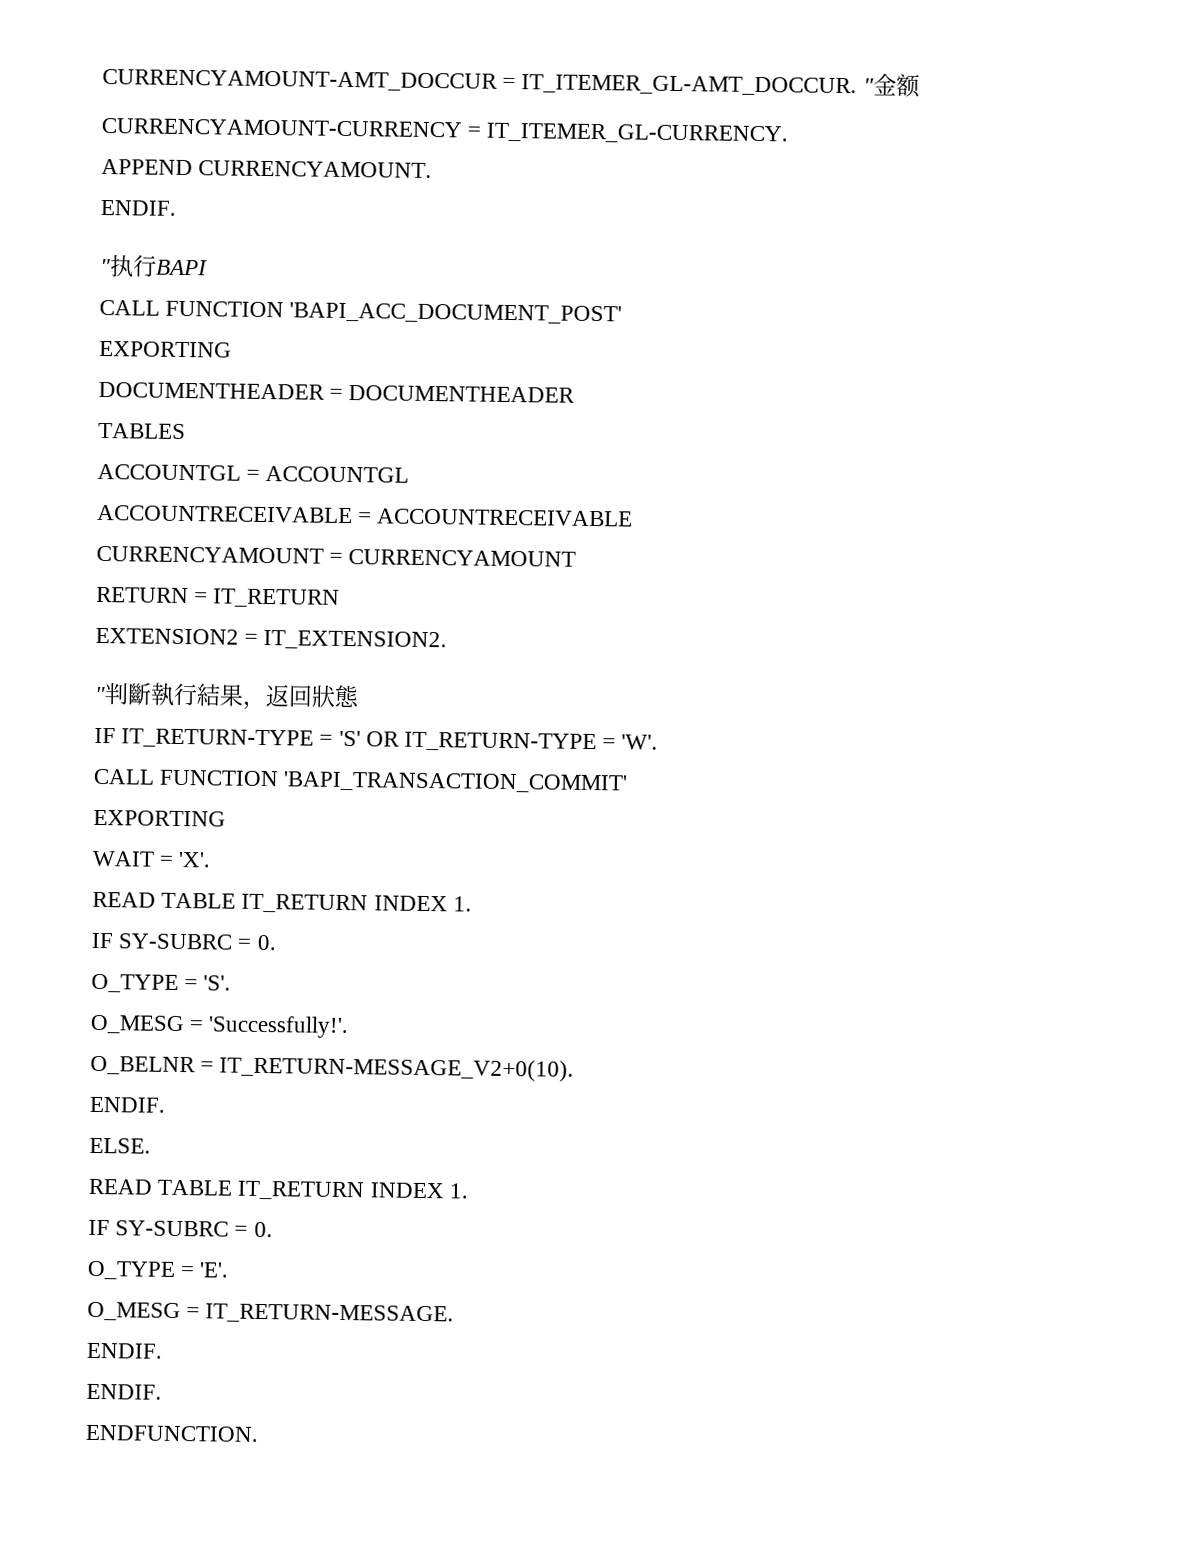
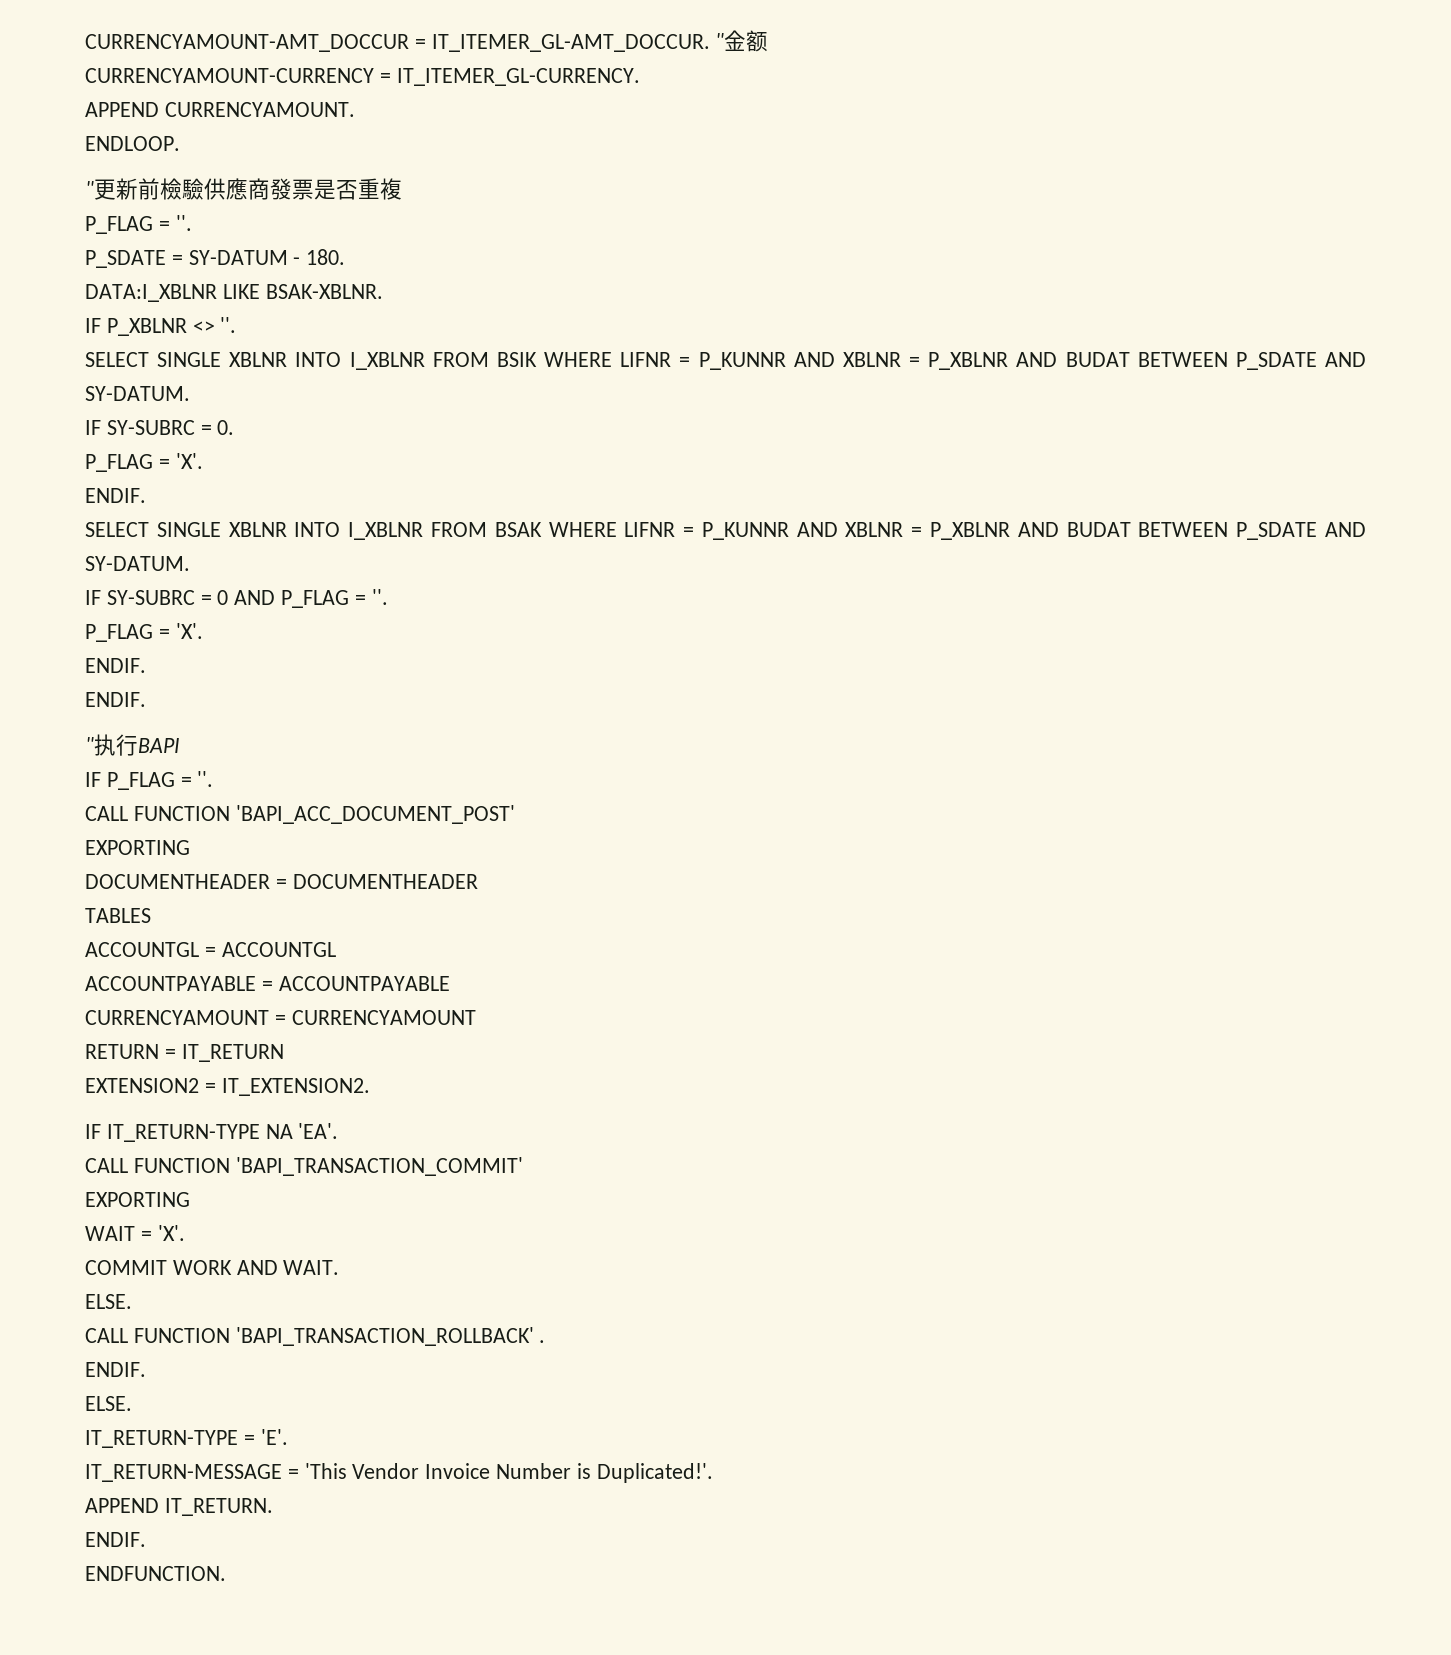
(433, 169) none -> [85,136,180,151] [85,178,402,200] [85,215,192,234] [85,249,346,268] [85,284,383,302] [85,317,237,336] [85,352,1366,370] [85,386,190,401] [85,420,235,435] [85,453,203,472] [85,488,146,503] [85,522,1367,540] [85,556,190,571] [85,589,388,608] [85,623,203,642] [85,658,146,673] // ENDLOOP. // "更新前檢驗供應商發票是否重複 // P_FLAG = ''. // P_SDATE = SY-DATUM - 180. // DATA:I_XBLNR LIKE BSAK-XBLNR. // IF P_XBLNR <> ''. // SELECT SINGLE XBLNR INTO I_XBLNR FROM BSIK WHERE LIFNR = P_KUNNR AND XBLNR = P_XBLNR AND BUDAT BETWEEN P_SDATE AND SY-DATUM. // IF SY-SUBRC = 0. // P_FLAG = 'X'. // ENDIF. // SELECT SINGLE XBLNR INTO I_XBLNR FROM BSAK WHERE LIFNR = P_KUNNR AND XBLNR = P_XBLNR AND BUDAT BETWEEN P_SDATE AND SY-DATUM. // IF SY-SUBRC = 0 AND P_FLAG = ''. // P_FLAG = 'X'. // ENDIF.
(208, 267) none -> [85,771,214,790] // IF P_FLAG = ''.
[97,504,634,527] ACCOUNTRECEIVABLE = ACCOUNTRECEIVABLE -> [85,976,450,991] ACCOUNTPAYABLE = ACCOUNTPAYABLE
[94,682,360,711] [94,727,659,753] "判斷執行結果，返回狀態 // IF IT_RETURN-TYPE = 'S' OR IT_RETURN-TYPE = 'W'. -> [85,1123,339,1142] IF IT_RETURN-TYPE NA 'EA'.
[92,891,472,914] [91,932,277,951] [91,973,232,993] [90,1014,350,1039] [90,1055,575,1082] [89,1096,166,1113] [89,1137,151,1154] [88,1178,468,1201] [88,1219,273,1238] [87,1260,229,1280] [87,1301,455,1325] [86,1342,163,1359] READ TABLE IT_RETURN INDEX 1. // IF SY-SUBRC = 0. // O_TYPE = 'S'. // O_MESG = 'Successfully!'. // O_BELNR = IT_RETURN-MESSAGE_V2+0(10). // ENDIF. // ELSE. // READ TABLE IT_RETURN INDEX 1. // IF SY-SUBRC = 0. // O_TYPE = 'E'. // O_MESG = IT_RETURN-MESSAGE. // ENDIF. -> [85,1260,340,1275] [85,1294,132,1309] [85,1327,546,1346] [85,1362,146,1377] [85,1396,132,1411] [85,1429,288,1448] [85,1463,713,1483] [85,1498,273,1516] COMMIT WORK AND WAIT. // ELSE. // CALL FUNCTION 'BAPI_TRANSACTION_ROLLBACK' . // ENDIF. // ELSE. // IT_RETURN-TYPE = 'E'. // IT_RETURN-MESSAGE = 'This Vendor Invoice Number is Duplicated!'. // APPEND IT_RETURN.

